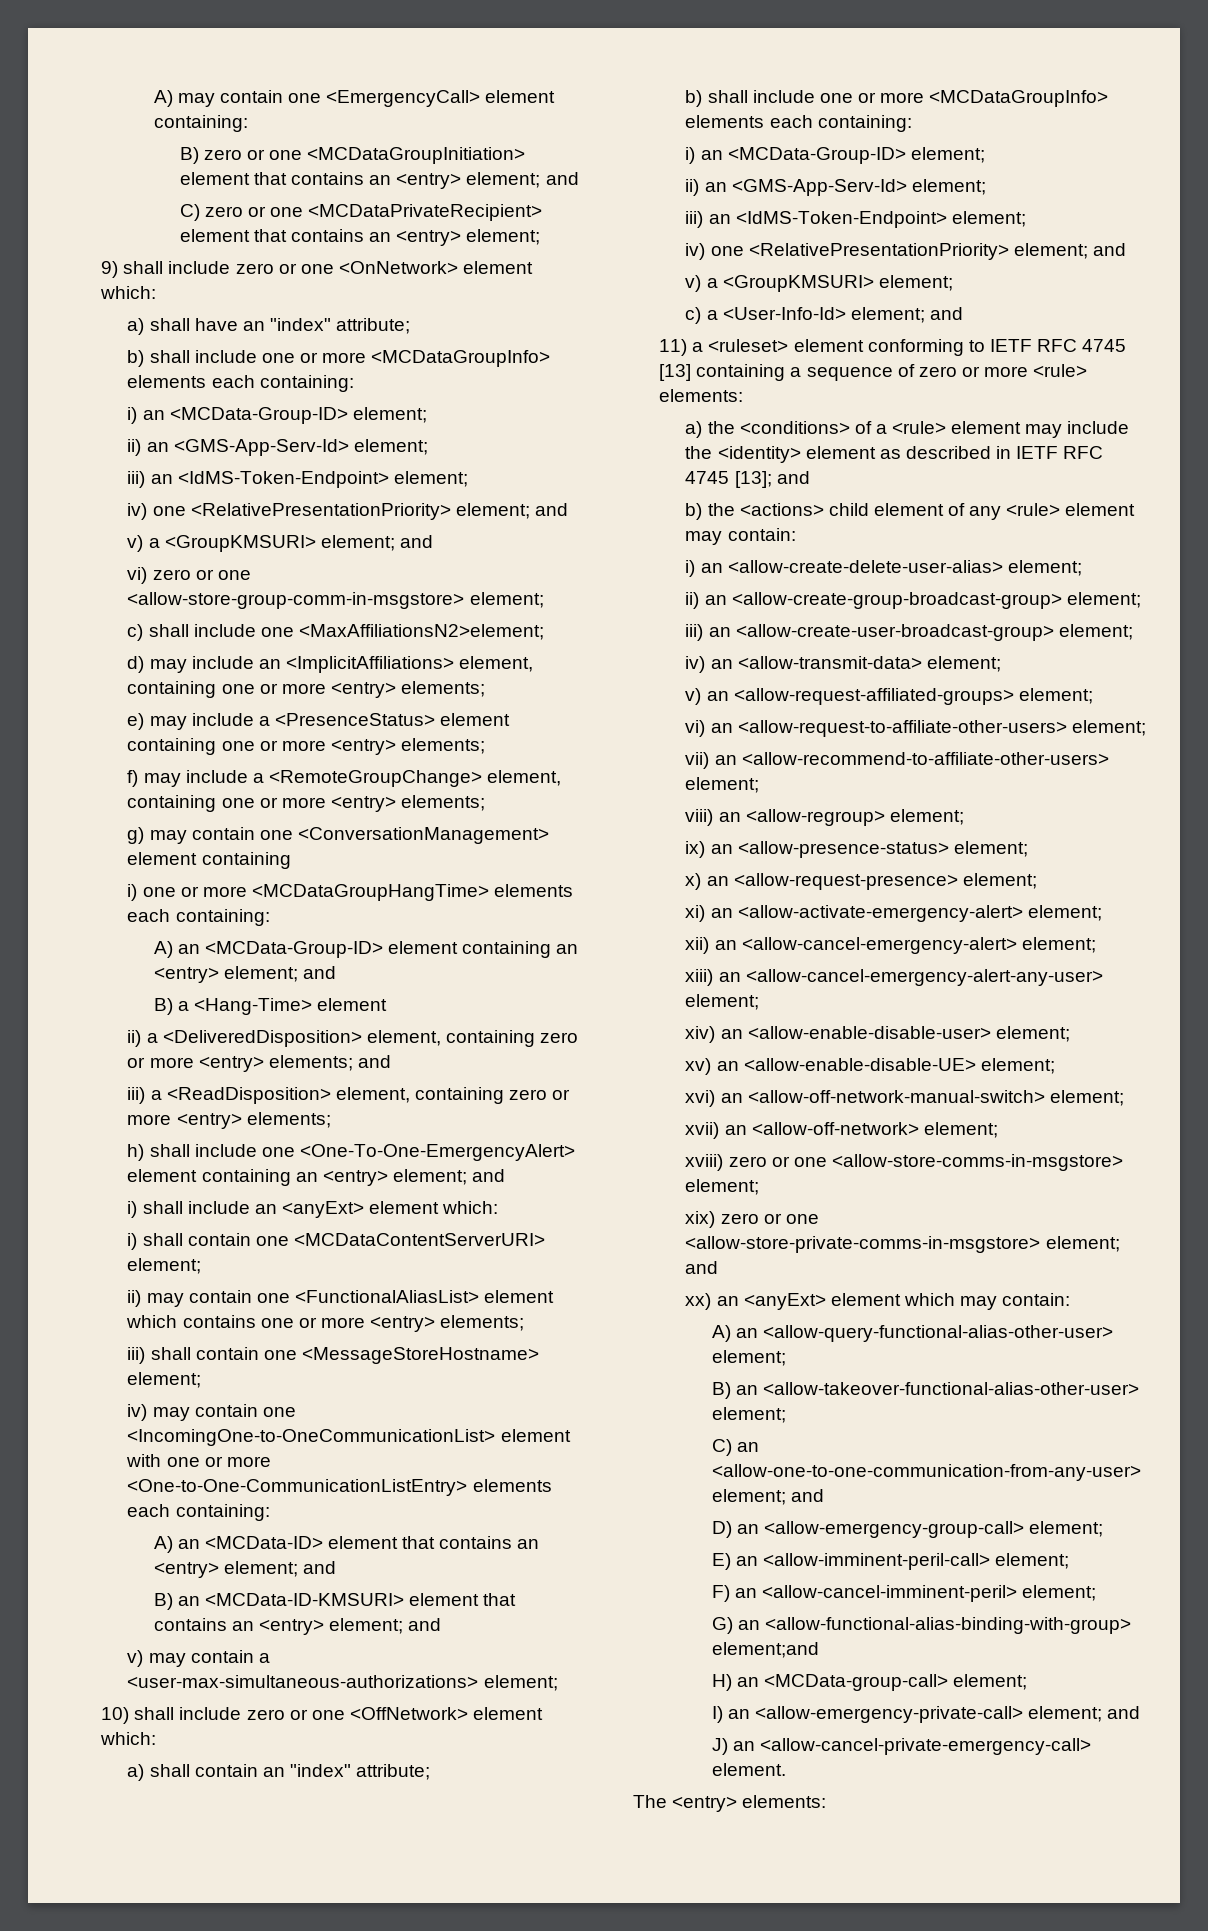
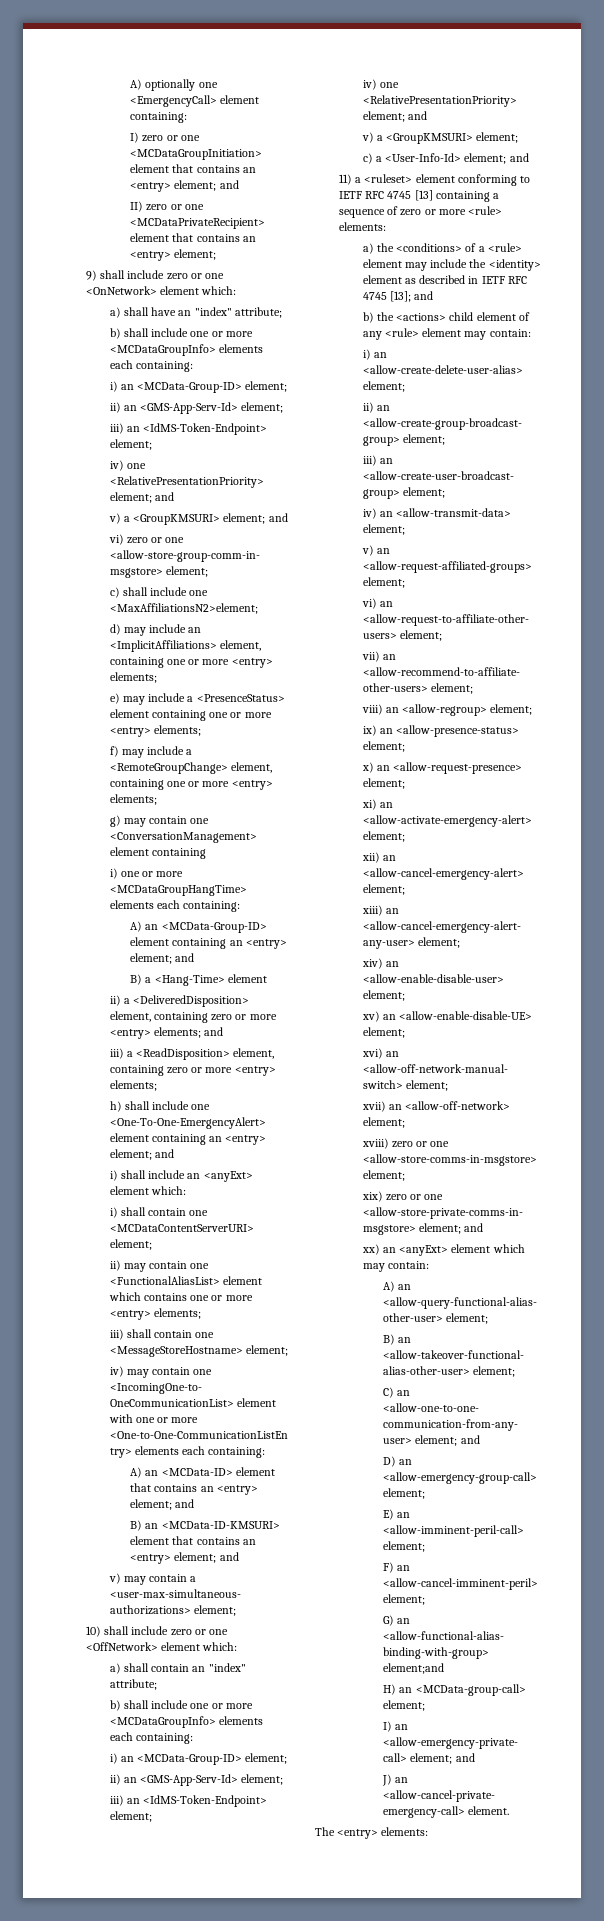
[153,90,283,107] A) may contain -> [130,79,196,91] A) optionally
[179,147,199,164] B) -> [130,132,140,143] I)
[179,204,200,221] C) -> [130,201,144,212] II)

